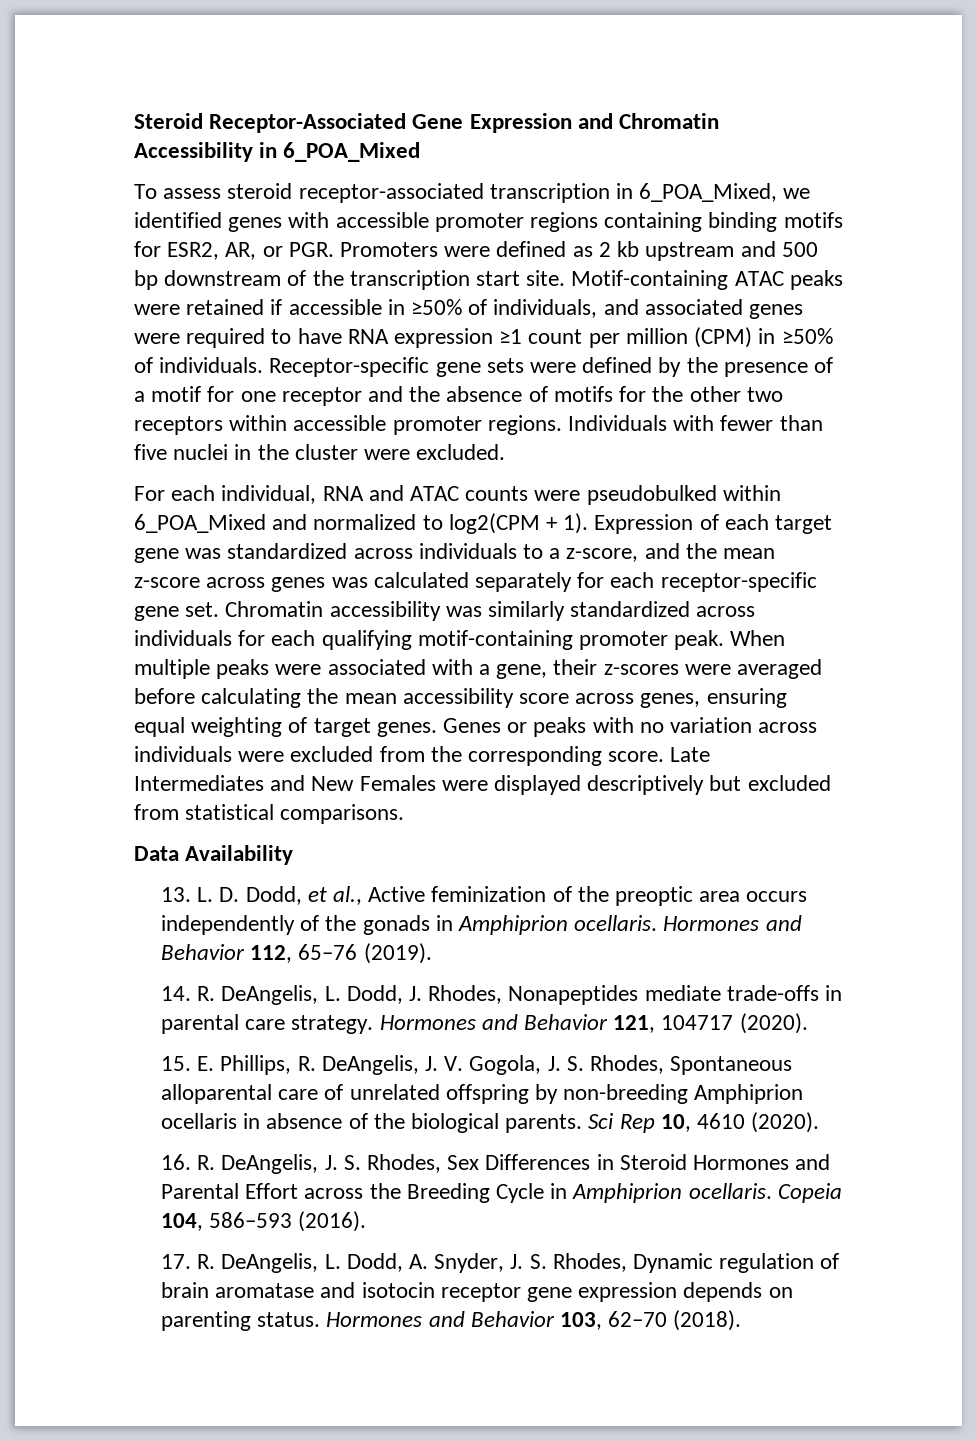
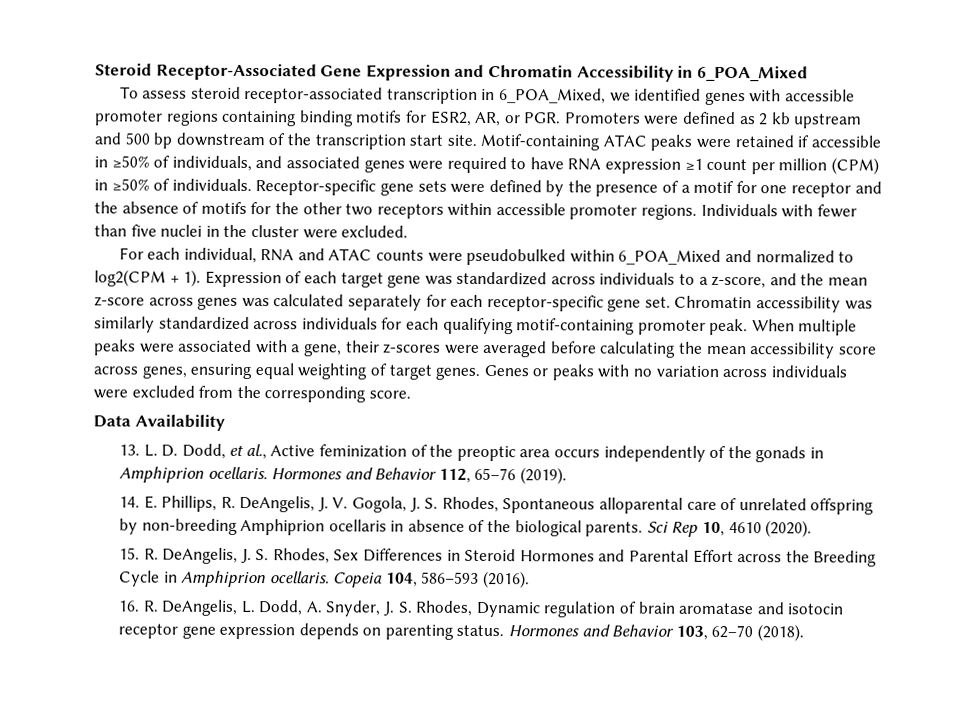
[670,747,711,762] [134,775,831,795] [134,804,405,824] Late Intermediates and New Females were displayed descriptively but excluded from statistical comparisons. -> (411, 394) none
[197,985,843,1005] [160,1013,808,1034] [160,1056,191,1071] R. DeAngelis, L. Dodd, J. Rhodes, Nonapeptides mediate trade-offs in parental care strategy. Hormones and Behavior 121, 104717 (2020). // 15. -> (140, 502) none
[160,1154,191,1170] 16. -> [118,547,140,560] 15.
[160,1254,191,1269] 17. -> [117,600,140,612] 16.

